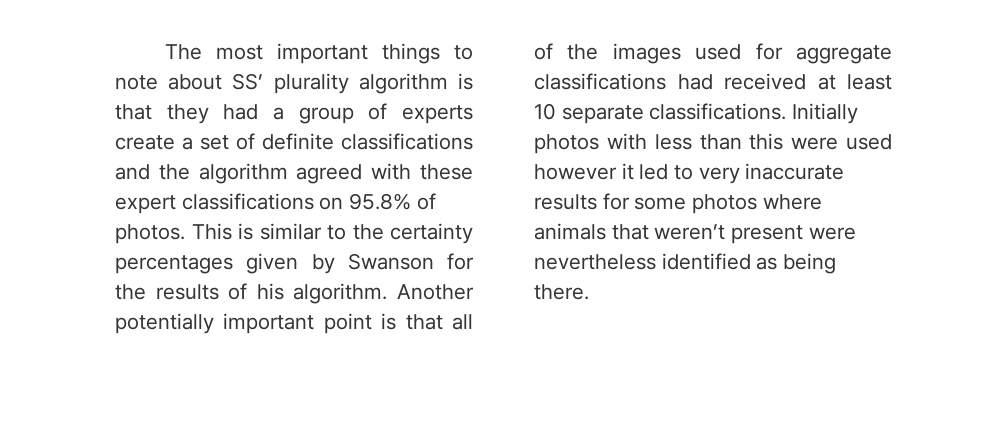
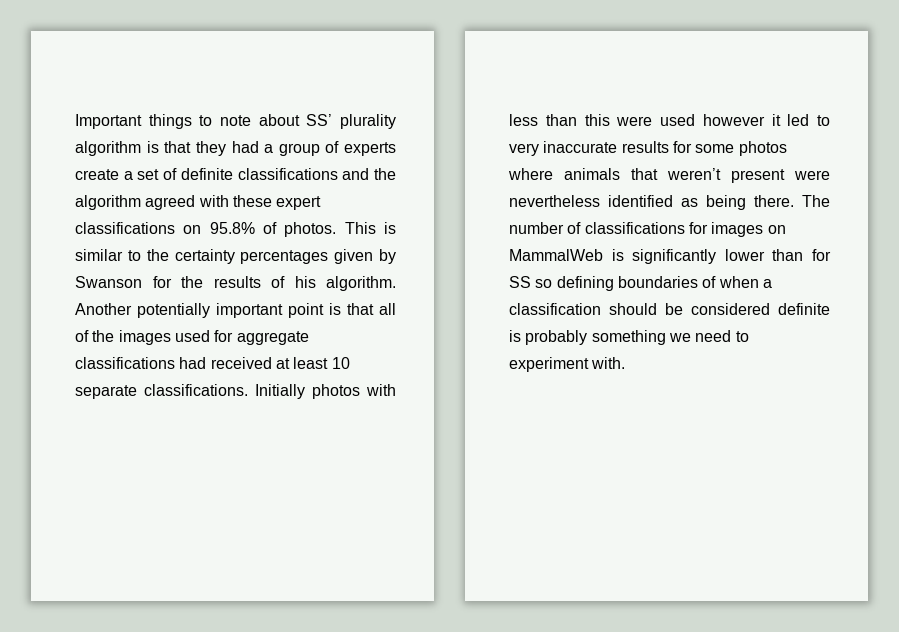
[165,43,369,64] The most important -> [75,114,142,129] Important
(589, 292) none -> [802,195,830,207] [509,222,786,237] [509,249,831,264] [509,276,772,291] [509,303,830,315] [509,330,749,345] [509,357,626,372] The number of classifications for images on MammalWeb is significantly lower than for SS so defining boundaries of when a classification should be considered definite is probably something we need to experiment with.

